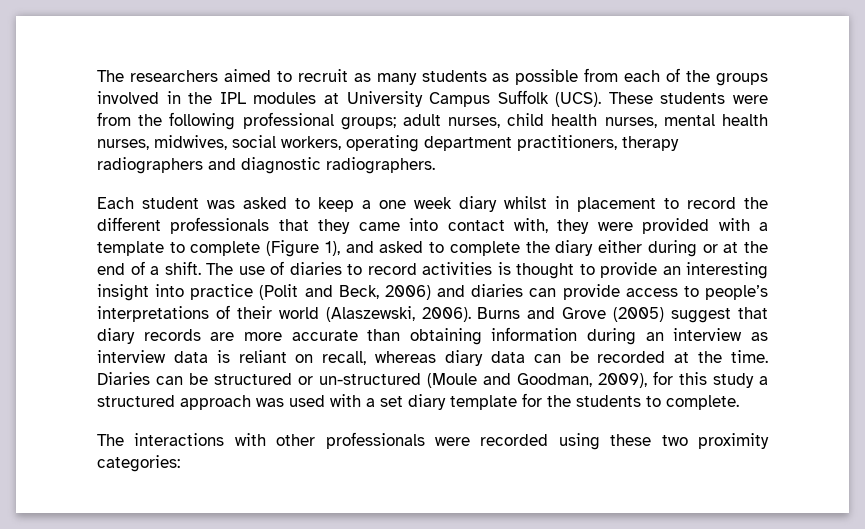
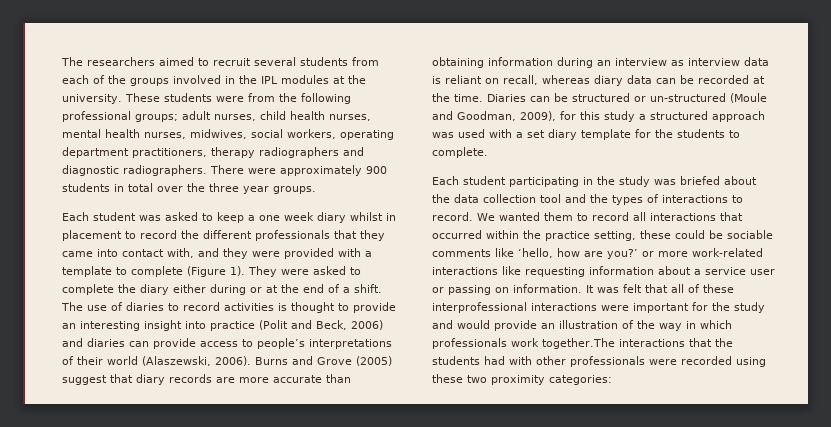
[353,69,579,85] as many students as possible -> [254,57,348,66] several students
[346,90,602,107] University Campus Suffolk (UCS). -> [348,75,366,84] [62,94,122,104] the university.
(435, 165) none -> [210,165,387,176] [62,183,316,194] There were approximately 900 students in total over the three year groups.
(548, 225) none -> [198,248,219,257] and
[324,241,374,256] 1), and -> [230,266,309,277] 1). They were
[97,433,225,446] The interactions -> [432,176,757,187] [432,194,743,205] [432,212,743,221] [432,230,773,241] [432,248,763,259] [432,266,775,277] [432,284,734,295] [432,302,765,313] [432,320,732,331] [432,338,733,349] [432,356,505,365] Each student participating in the study was briefed about the data collection tool and the types of interactions to record. We wanted them to record all interactions that occurred within the practice setting, these could be sociable comments like ‘hello, how are you?’ or more work-related interactions like requesting information about a service user or passing on information. It was felt that all of these interprofessional interactions were important for the study and would provide an illustration of the way in which professionals work together.The interactions that the students had

